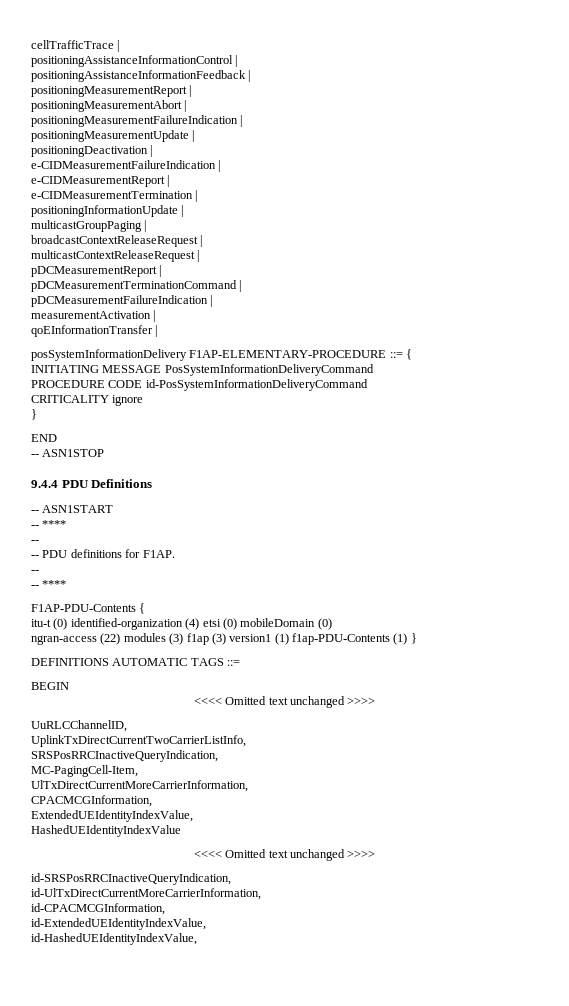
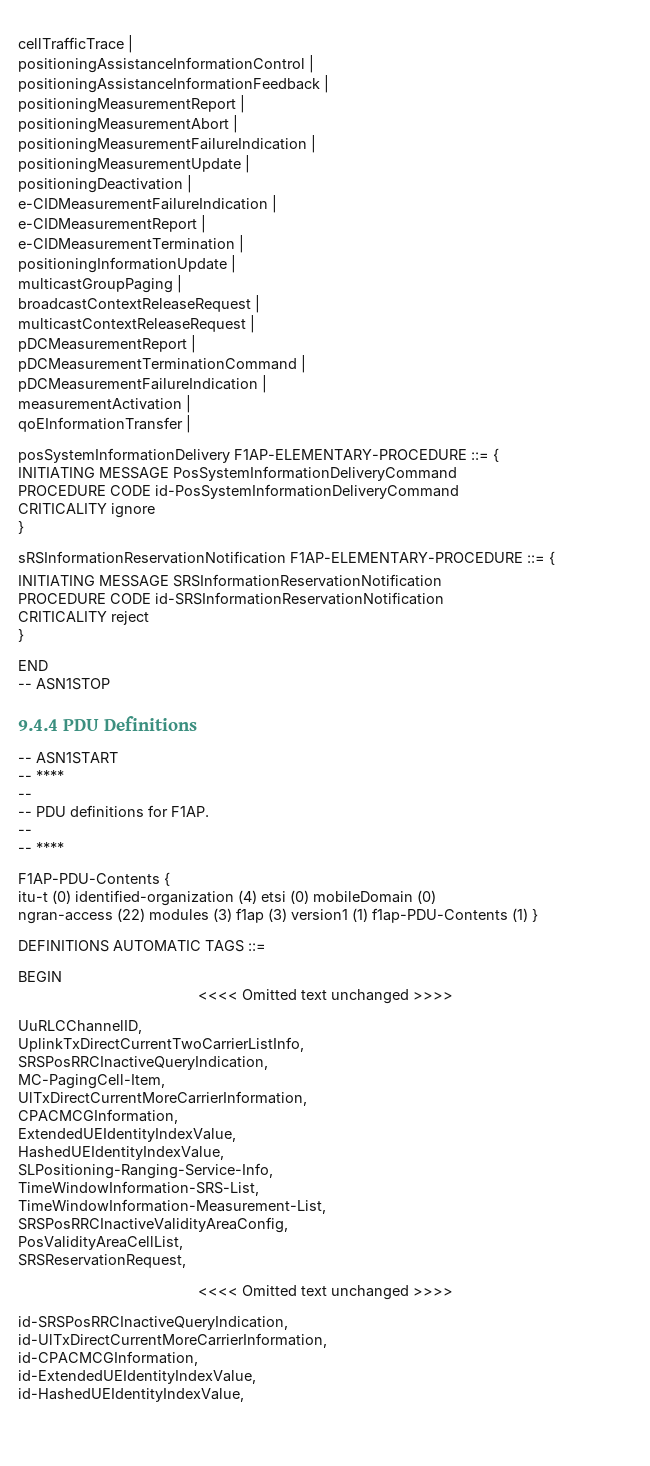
(37, 414) none -> [18,551,555,565] [18,574,442,587] [18,592,444,605] [18,611,149,625] [18,628,24,642] // sRSInformationReservationNotification F1AP-ELEMENTARY-PROCEDURE ::= { // INITIATING MESSAGE SRSInformationReservationNotification // PROCEDURE CODE id-SRSInformationReservationNotification // CRITICALITY reject // }
[31,825,181,837] HashedUEIdentityIndexValue -> [18,1146,224,1160] [18,1163,273,1179] [18,1181,259,1196] [18,1199,326,1214] [18,1217,288,1233] [18,1236,183,1250] [18,1254,186,1268] HashedUEIdentityIndexValue, // SLPositioning-Ranging-Service-Info, // TimeWindowInformation-SRS-List, // TimeWindowInformation-Measurement-List, // SRSPosRRCInactiveValidityAreaConfig, // PosValidityAreaCellList, // SRSReservationRequest,

